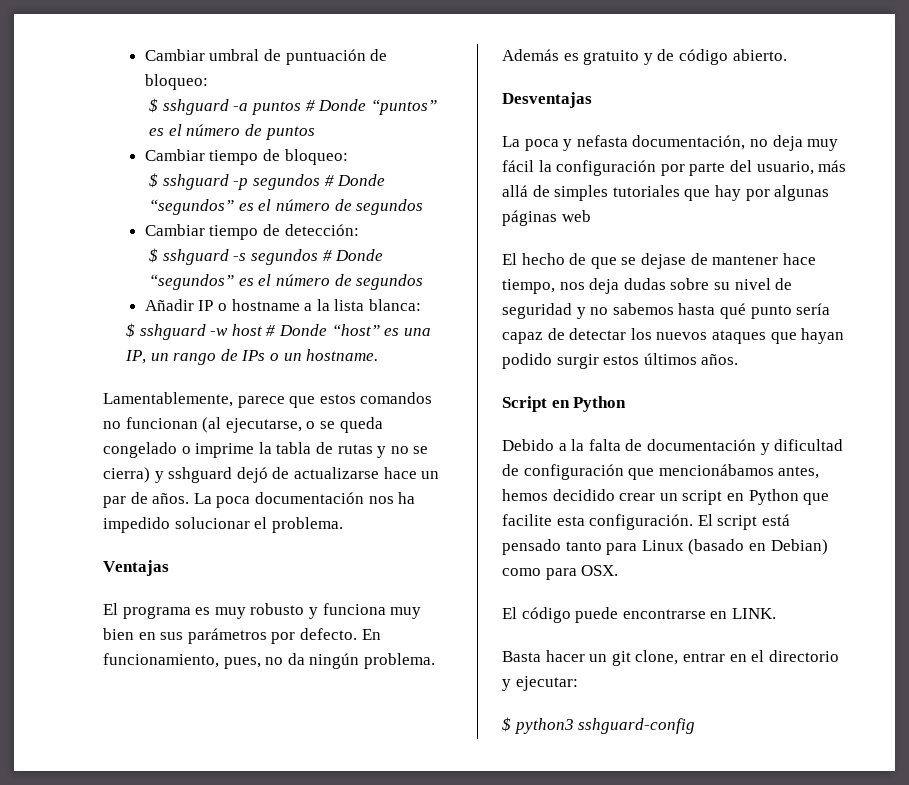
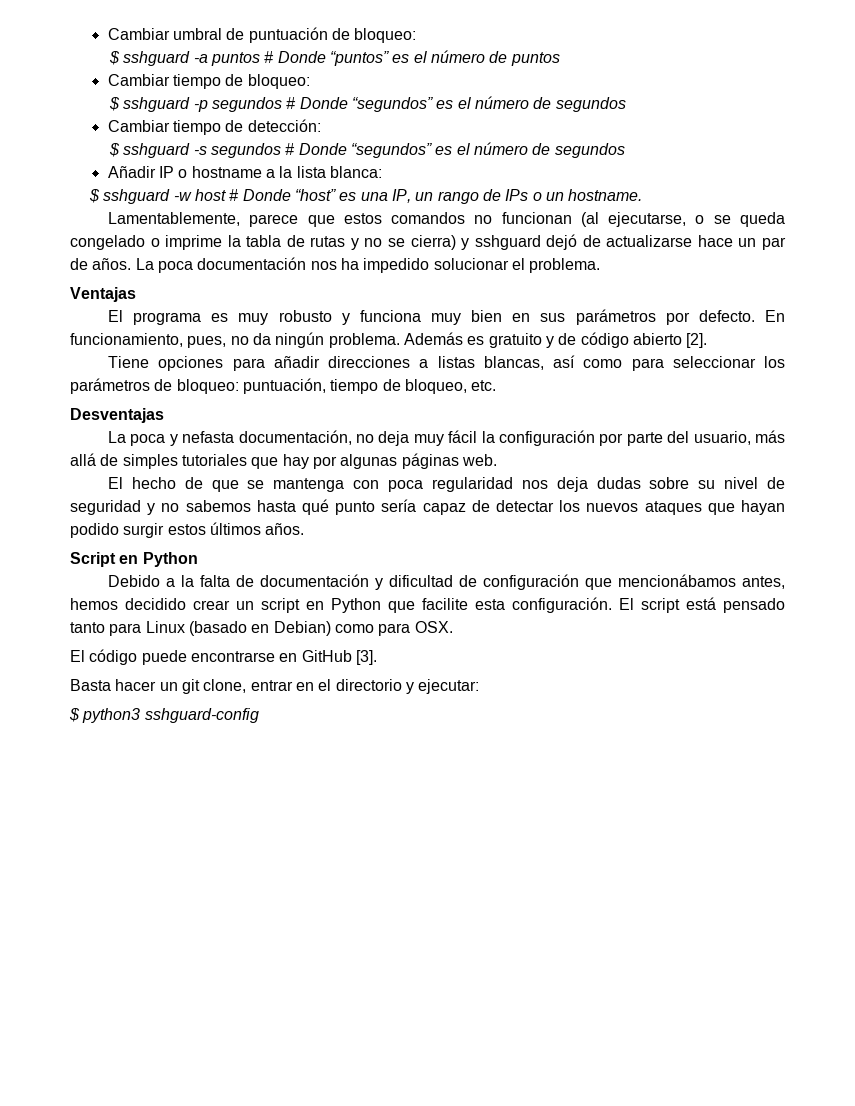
[732,49,787,61] abierto. -> [632,333,708,348] [108,355,786,371] [70,378,497,394] abierto [2]. // Tiene opciones para añadir direcciones a listas blancas, así como para seleccionar los parámetros de bloqueo: puntuación, tiempo de bloqueo, etc.
[561,210,591,222] web -> [461,454,497,466] web.
[640,253,816,269] [502,279,555,294] dejase de mantener hace tiempo, -> [273,477,513,492] mantenga con poca regularidad
[731,608,776,619] LINK. -> [301,650,377,665] GitHub [3].

